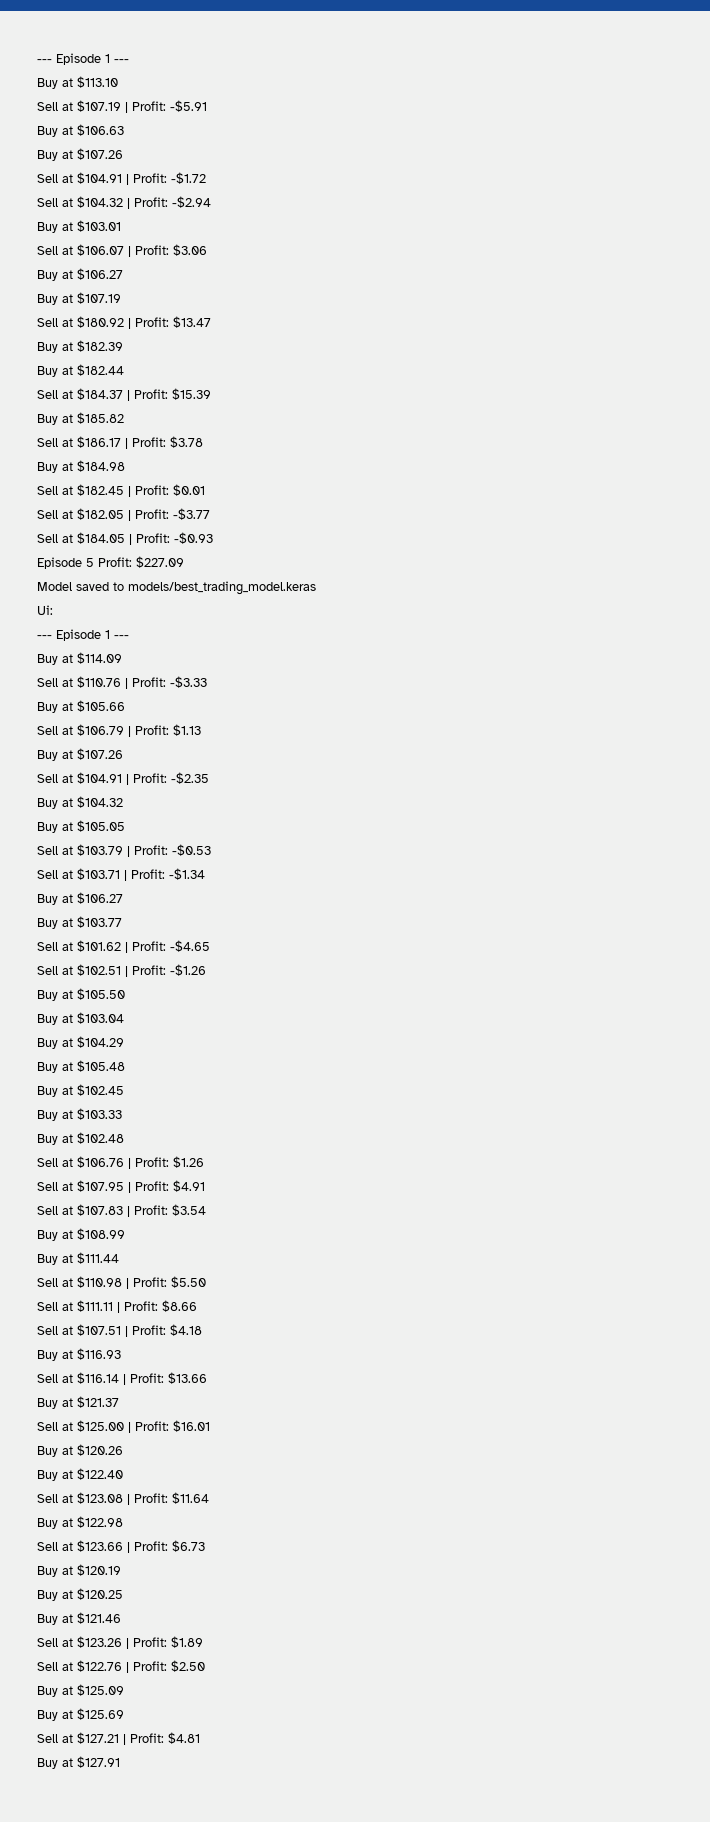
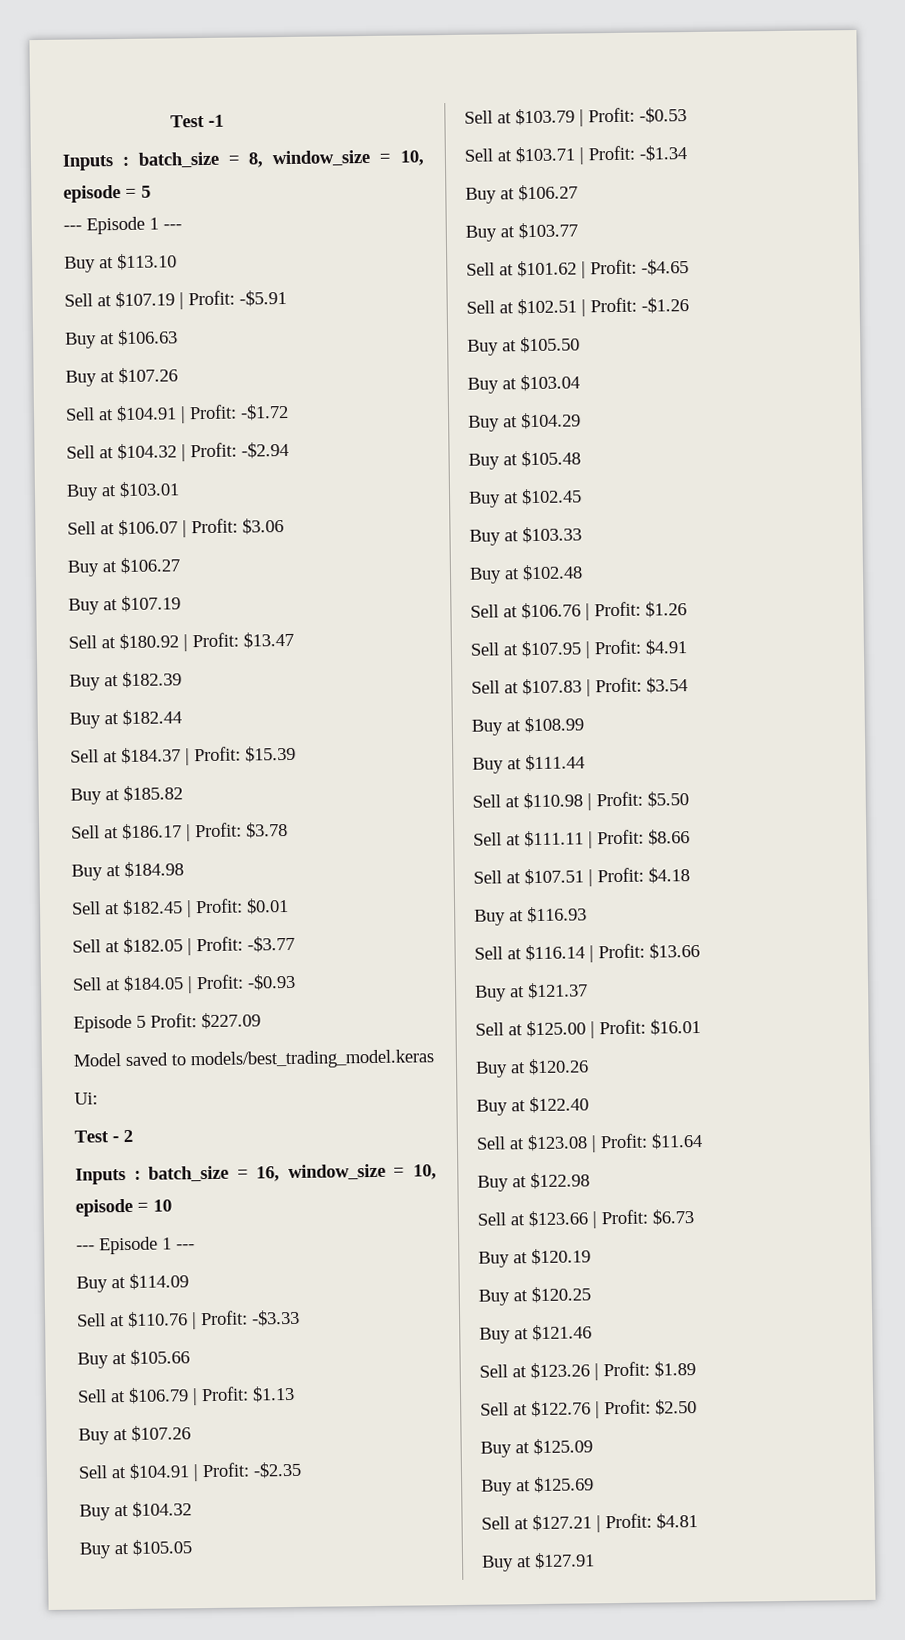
(37, 61) none -> [170,114,225,128] [62,149,424,171] [63,185,151,203] Test -1 // Inputs : batch_size = 8, window_size = 10, episode = 5 //
(53, 610) none -> [74,1129,133,1143] [75,1163,437,1185] [75,1198,172,1217] // Test - 2 // Inputs : batch_size = 16, window_size = 10, episode = 10

